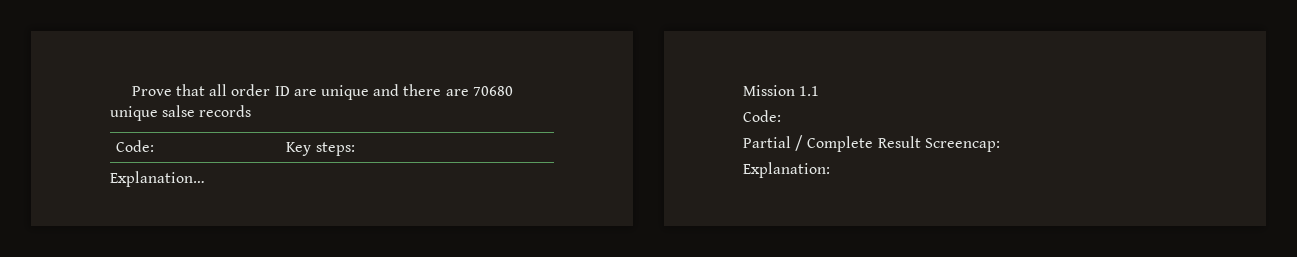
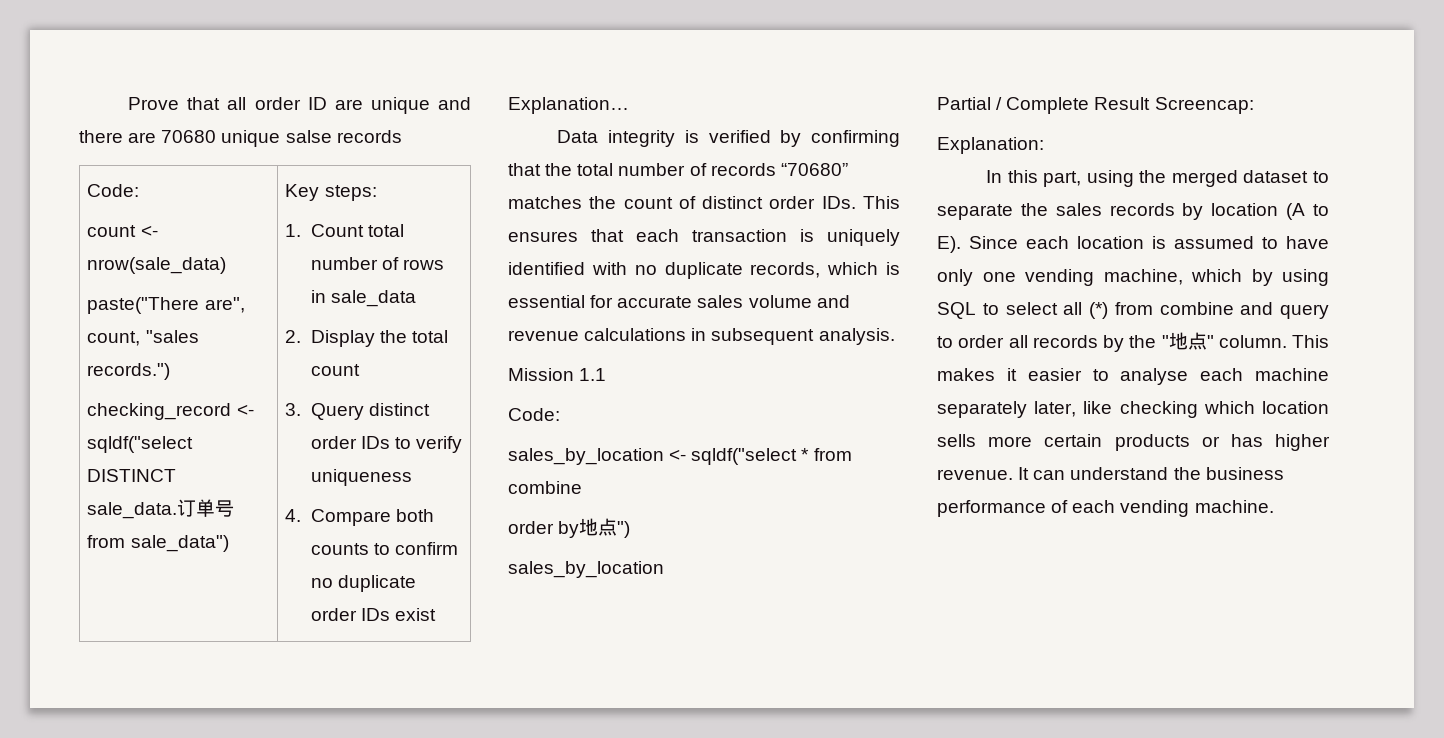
[286,142,355,156] [110,171,205,187] [743,85,820,96] [743,110,781,122] | Key steps: // Explanation… // Mission 1.1 // Code: -> [87,225,158,237] [87,257,227,274] [87,297,245,314] [87,330,199,346] [87,363,171,380] [87,403,254,420] [87,436,194,453] [87,469,177,482] [87,499,235,519] [87,535,229,552] [285,184,377,201] [285,224,405,237] [310,257,445,270] [310,290,417,307] [285,330,449,347] [310,364,360,376] [285,403,431,420] [310,436,463,453] [310,469,412,486] [285,509,435,526] [310,542,459,555] [310,575,417,592] [310,608,437,621] [508,97,629,114] [557,130,900,147] [508,163,848,176] [508,196,900,209] [508,229,900,246] [508,262,900,279] [508,295,850,308] [508,328,895,345] [508,368,607,381] [508,408,560,421] [508,448,852,465] [508,481,582,494] [508,518,631,538] [508,561,664,578] // count <- nrow(sale_data) // paste("There are", count, "sales records.") // checking_record <- sqldf("select DISTINCT sale_data.订单号from sale_data") | Key steps: // 1. Count total number of rows in sale_data // 2. Display the total count // 3. Query distinct order IDs to verify uniqueness // 4. Compare both counts to confirm no duplicate order IDs exist // Explanation… // Data integrity is verified by confirming that the total number of records “70680” matches the count of distinct order IDs. This ensures that each transaction is uniquely identified with no duplicate records, which is essential for accurate sales volume and revenue calculations in subsequent analysis. // Mission 1.1 // Code: // sales_by_location <- sqldf("select * from combine // order by地点") // sales_by_location
(830, 170) none -> [986,170,1329,187] [937,203,1329,220] [937,236,1329,253] [937,269,1329,286] [937,302,1329,319] [937,332,1329,352] [937,368,1329,385] [937,401,1329,418] [937,434,1330,451] [937,467,1284,480] [937,500,1274,517] // In this part, using the merged dataset to separate the sales records by location (A to E). Since each location is assumed to have only one vending machine, which by using SQL to select all (*) from combine and query to order all records by the "地点" column. This makes it easier to analyse each machine separately later, like checking which location sells more certain products or has higher revenue. It can understand the business performance of each vending machine.

